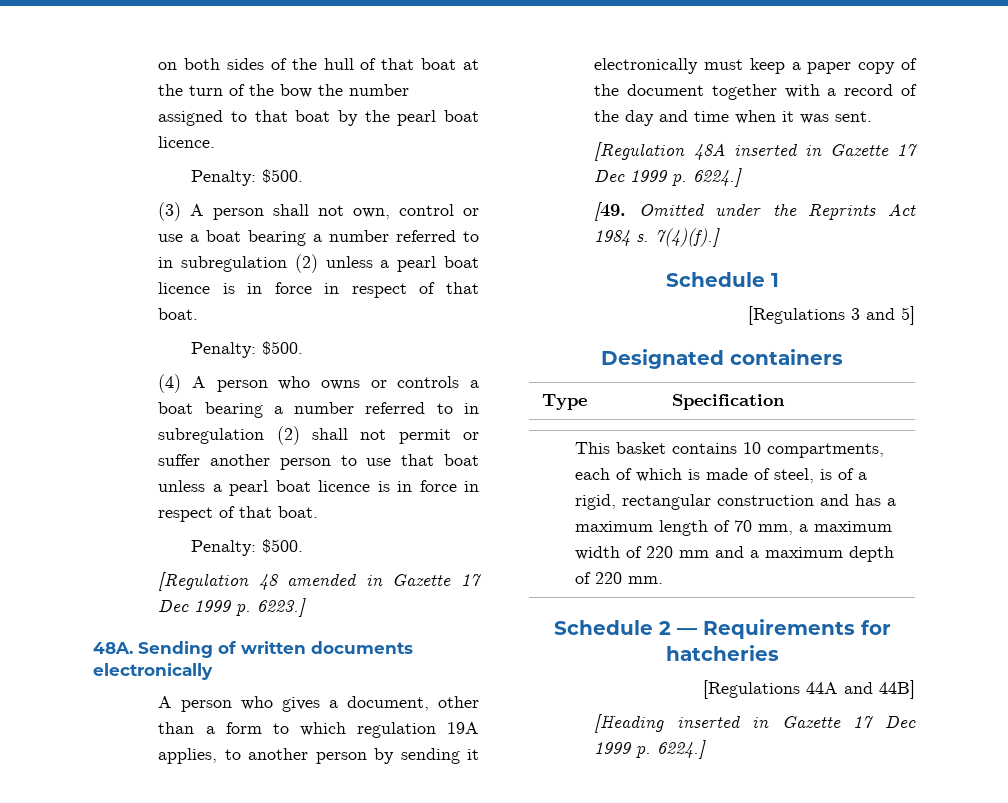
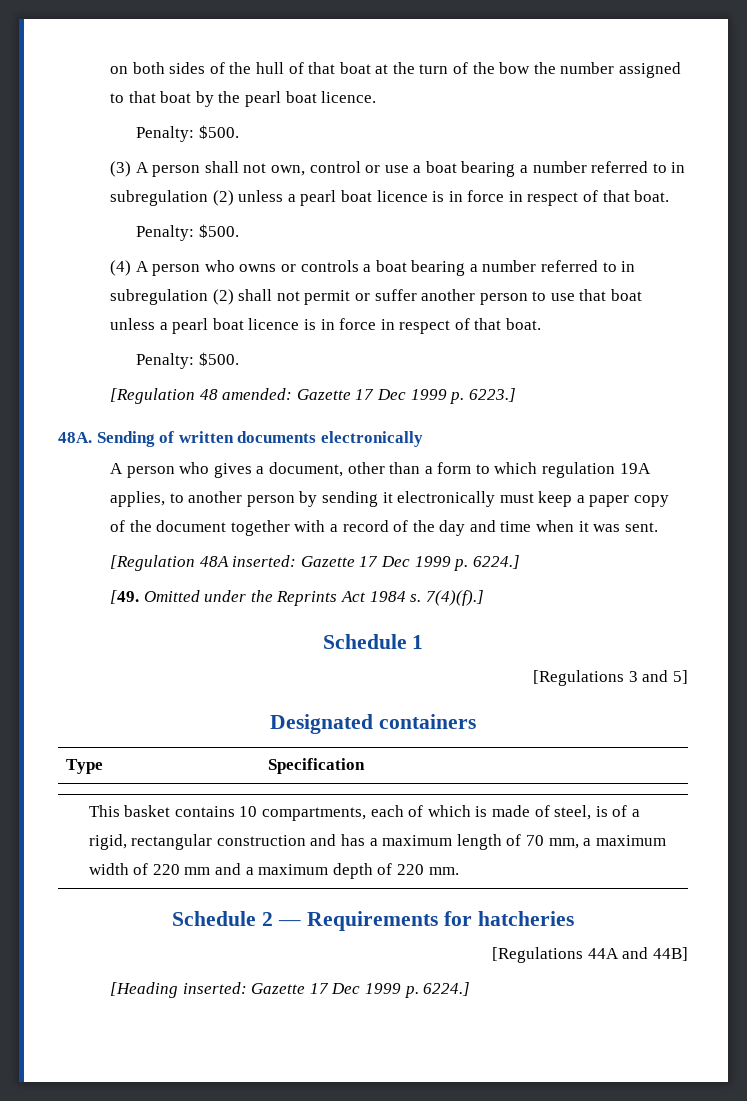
[287,573,383,586] amended in -> [222,388,293,400] amended:
[733,143,822,156] inserted in -> [232,555,297,567] inserted:
[676,715,770,728] inserted in -> [182,982,247,994] inserted:

